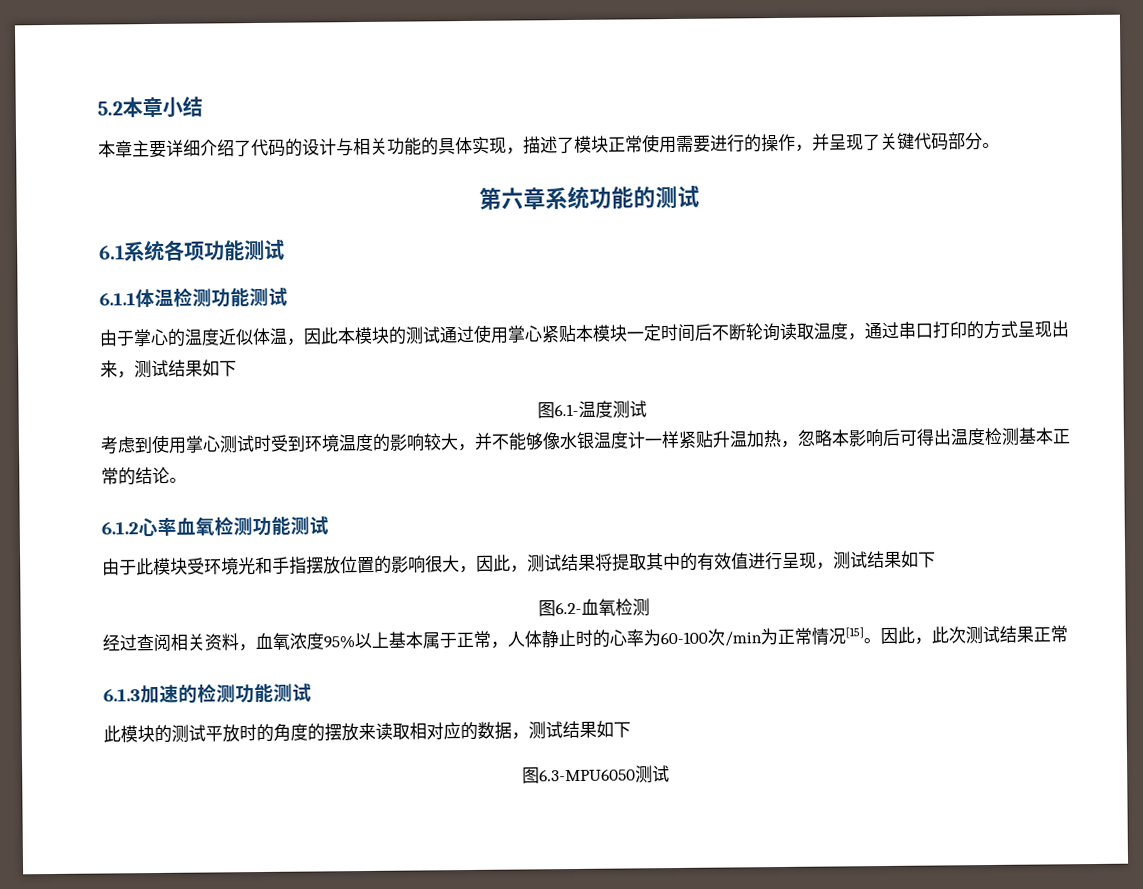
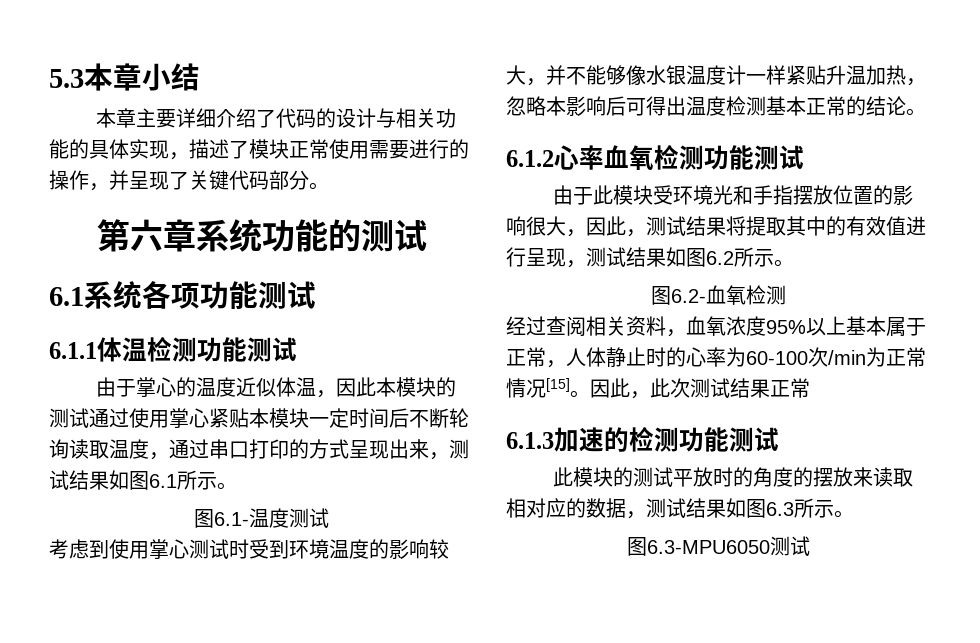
[97,101,123,116] 5.2 -> [49,69,84,88] 5.3
[219,360,237,377] 下 -> [129,470,237,490] 图6.1所示。
[918,551,936,568] 下 -> [686,247,794,267] 图6.2所示。
[613,721,631,738] 下 -> [746,498,854,518] 图6.3所示。

